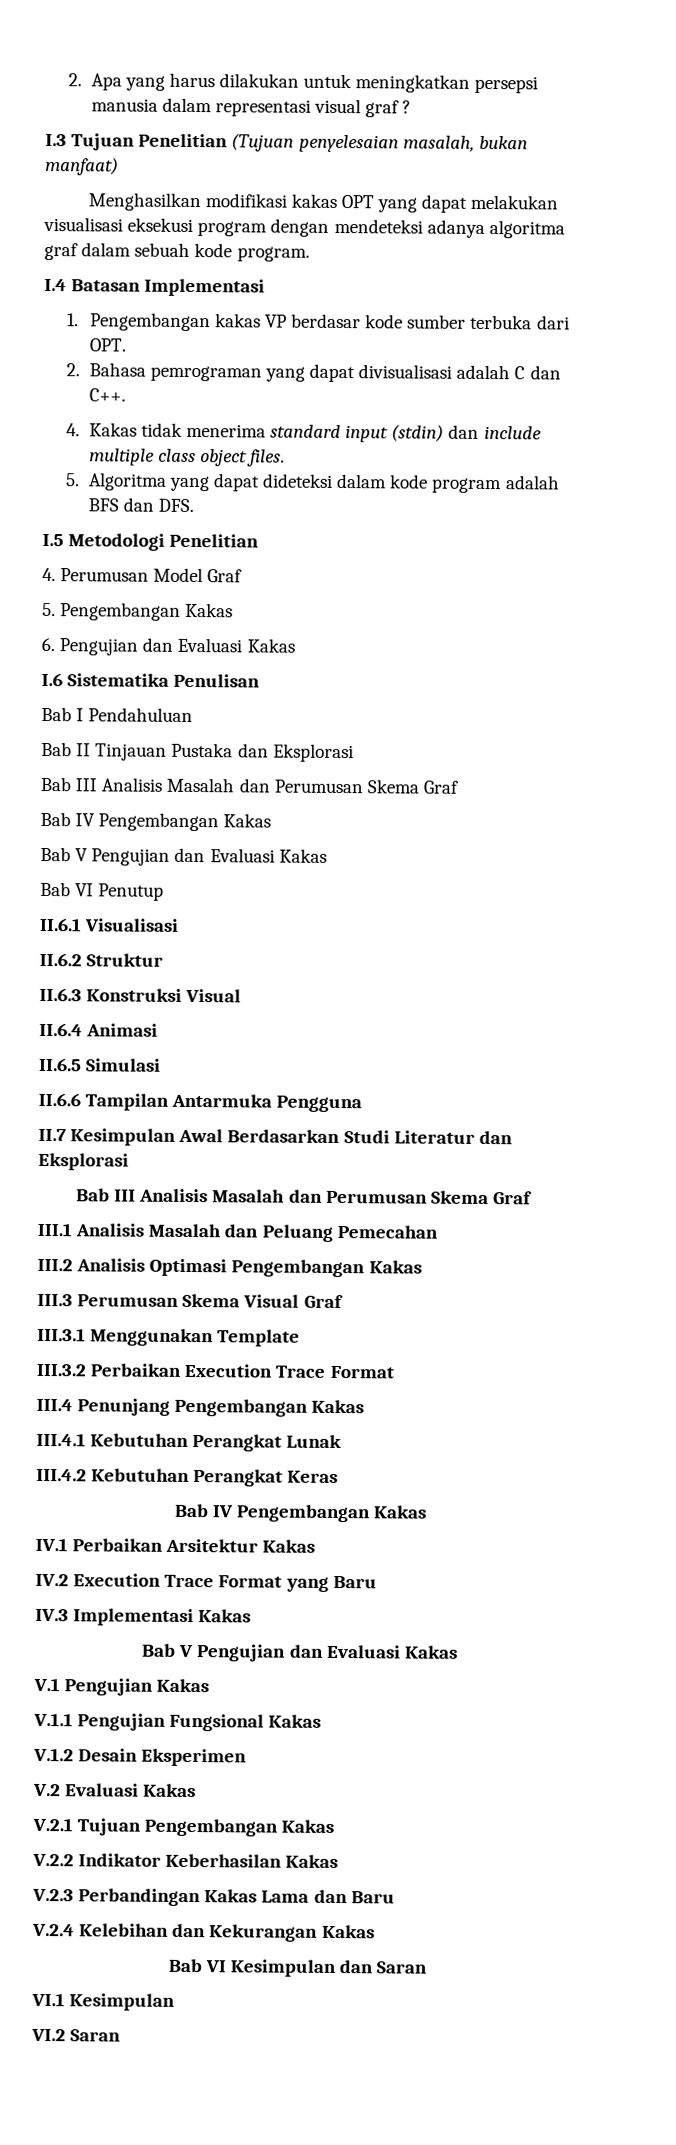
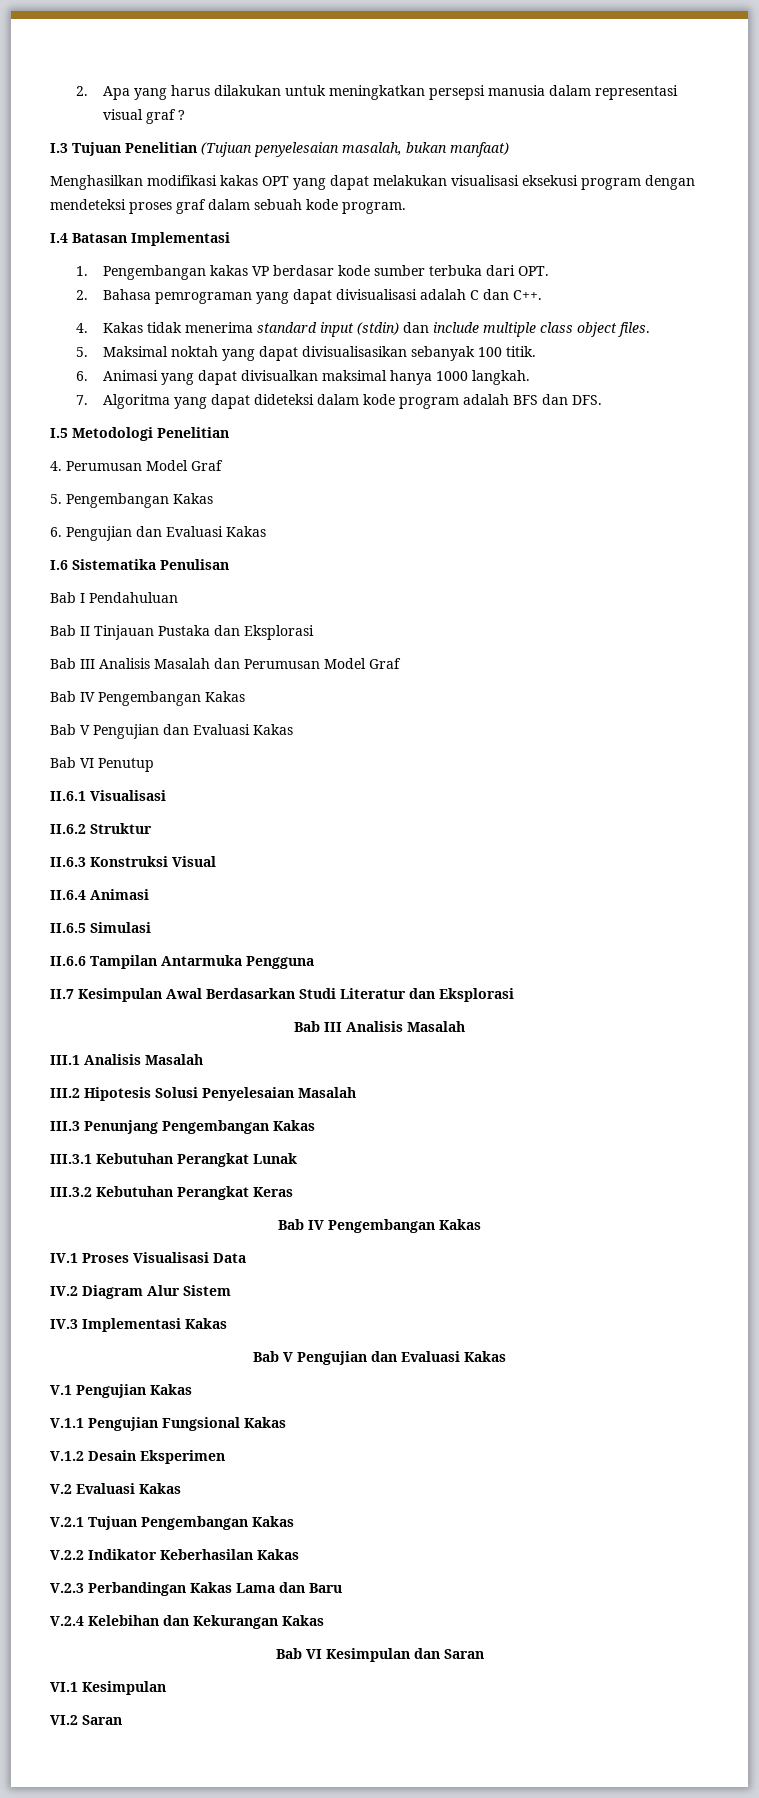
[426,219,565,239] adanya algoritma -> [129,202,172,214] proses
(80, 480) none -> [102,346,536,361] [76,370,530,385] [76,395,89,405] Maksimal noktah yang dapat divisualisasikan sebanyak 100 titik. // 6. Animasi yang dapat divisualkan maksimal hanya 1000 langkah. // 7.
[366,779,419,794] Skema -> [324,658,366,669] Model
[288,1189,532,1205] dan Perumusan Skema Graf -> (465, 1026) none
[224,1224,438,1242] [37,1258,422,1278] [37,1293,343,1309] [37,1327,301,1347] [36,1363,395,1379] [36,1398,73,1412] dan Peluang Pemecahan // III.2 Analisis Optimasi Pengembangan Kakas // III.3 Perumusan Skema Visual Graf // III.3.1 Menggunakan Template // III.3.2 Perbaikan Execution Trace Format // III.4 -> [50,1087,356,1101] [50,1121,80,1131] // III.2 Hipotesis Solusi Penyelesaian Masalah // III.3
[36,1432,86,1447] III.4.1 -> [50,1154,92,1164] III.3.1
[36,1468,87,1482] III.4.2 -> [50,1187,92,1197] III.3.2
[72,1538,316,1553] [35,1573,377,1592] Perbaikan Arsitektur Kakas // IV.2 Execution Trace Format yang Baru -> [82,1252,246,1263] [50,1285,231,1299] Proses Visualisasi Data // IV.2 Diagram Alur Sistem

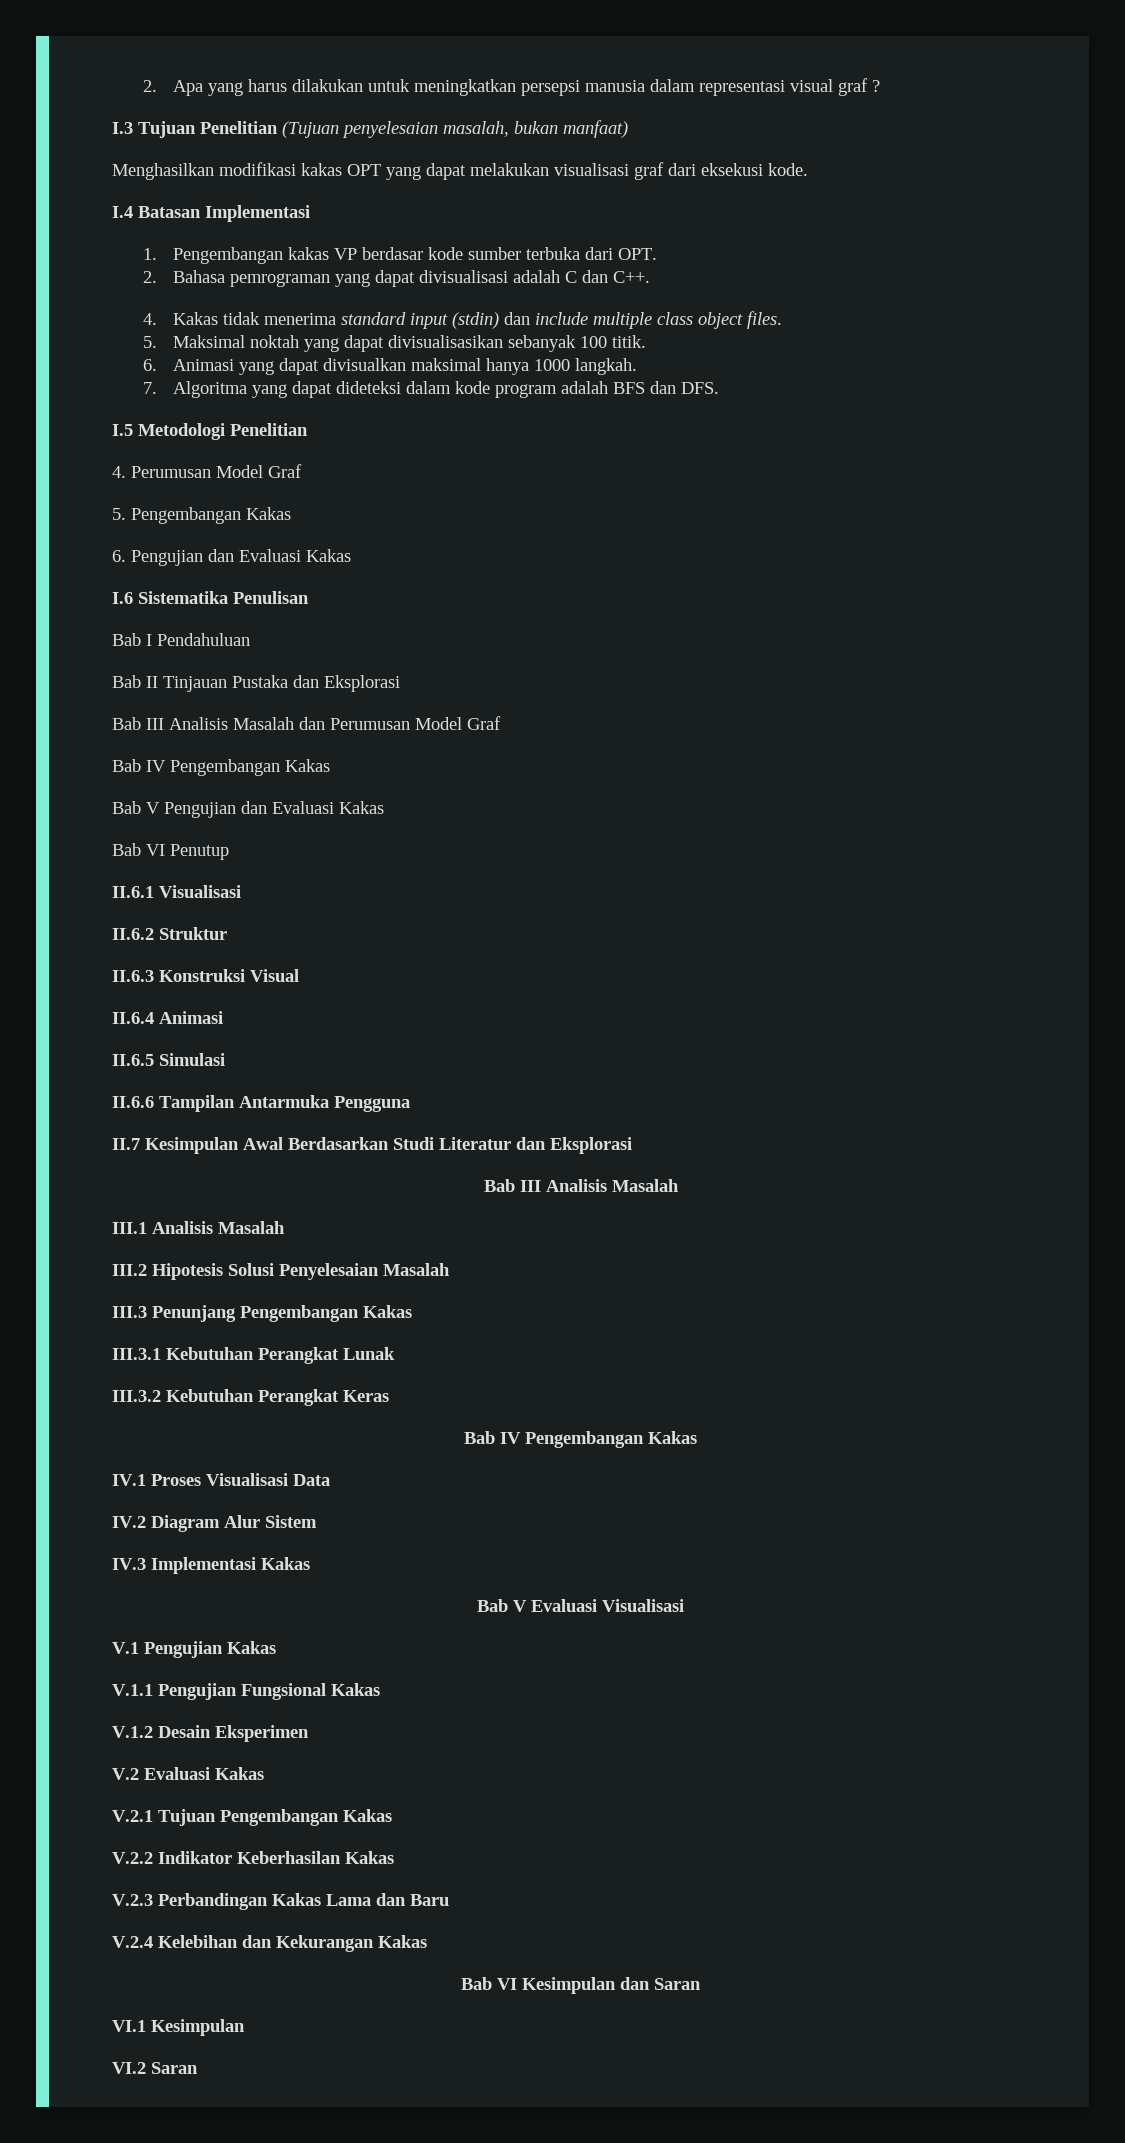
[522,175,695,190] [50,199,406,214] eksekusi program dengan mendeteksi proses graf dalam sebuah kode program. -> [634,162,808,180] graf dari eksekusi kode.
[297,1351,506,1365] Pengujian dan Evaluasi Kakas -> [531,1599,684,1612] Evaluasi Visualisasi

